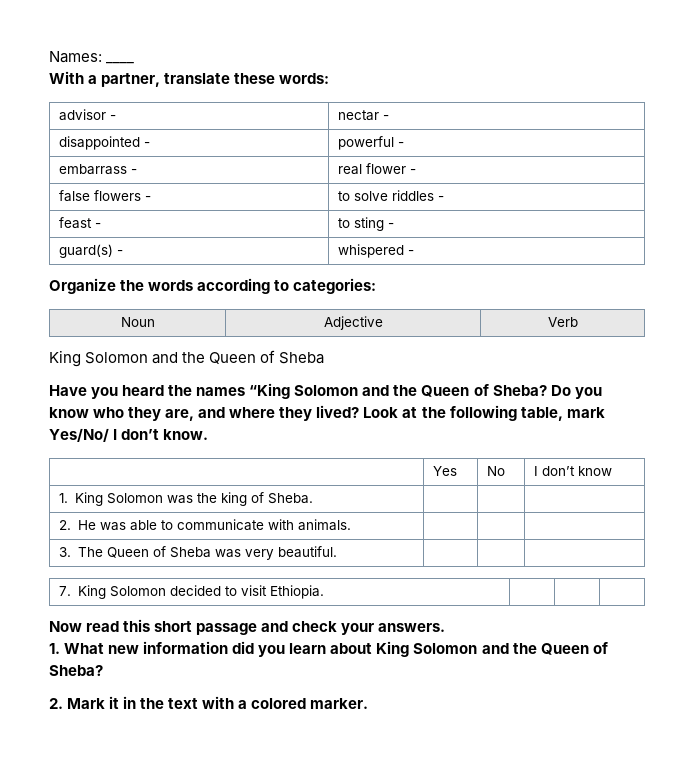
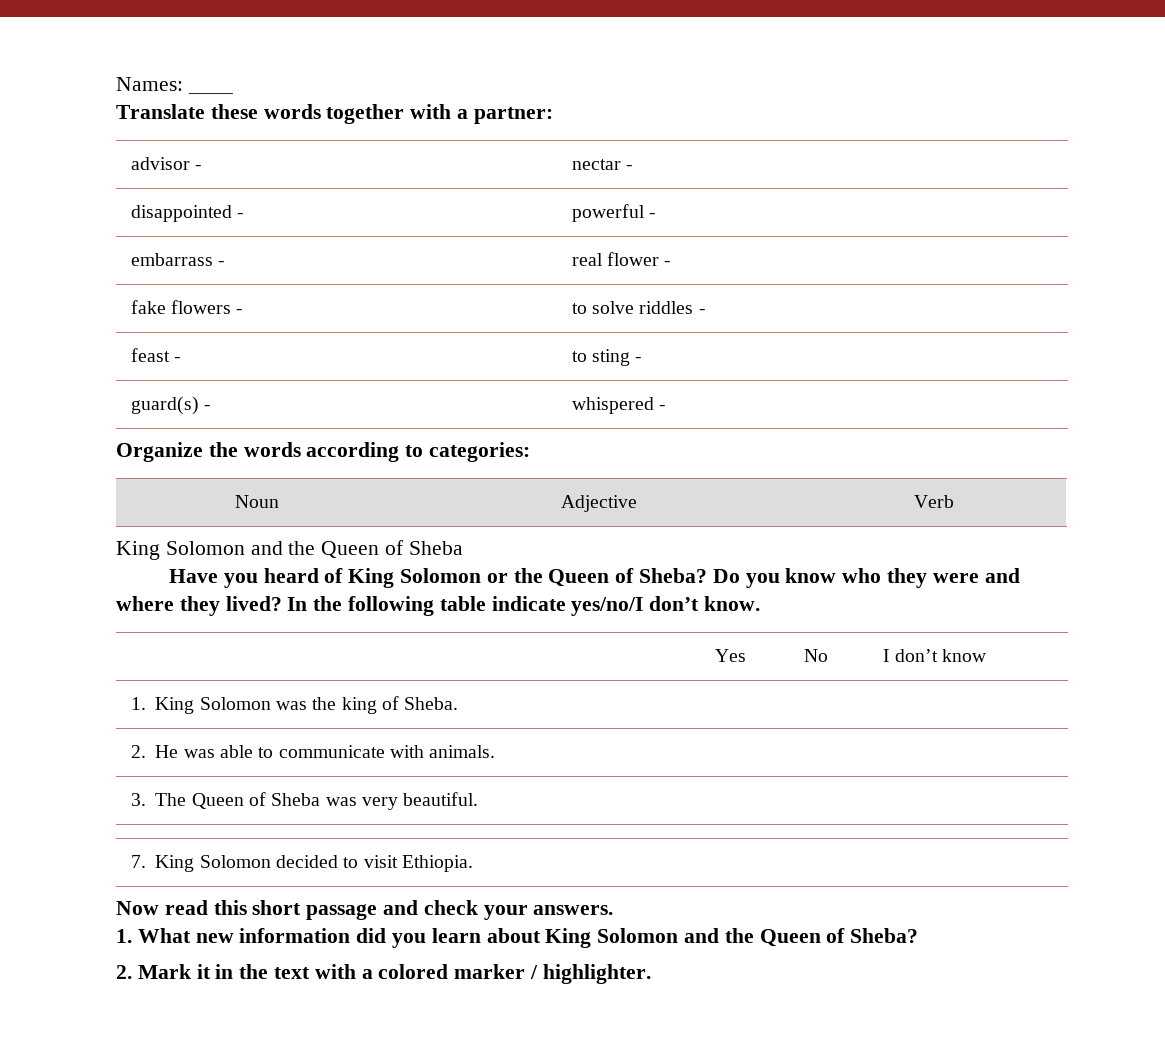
[49,71,330,87] With a partner, translate these words: -> [116,104,553,124] Translate these words together with a partner:
[59,190,91,202] false -> [130,300,166,314] fake
[168,383,390,399] the names “King Solomon and -> [324,568,508,588] of King Solomon or
[165,409,195,421] are, -> [932,573,979,583] were
[363,405,605,421] [49,428,118,442] Look at the following table, mark Yes/No/ I -> [287,596,644,616] In the following table indicate yes/no/I
[310,698,369,709] marker. -> [454,964,651,984] marker / highlighter.

